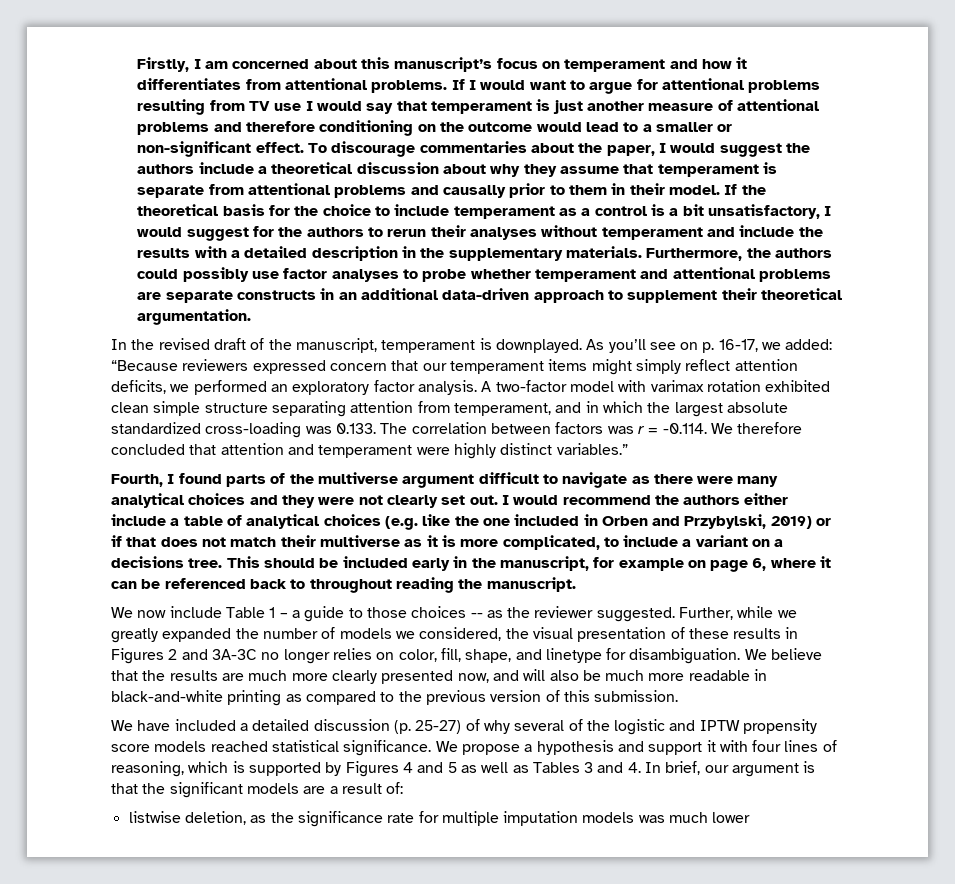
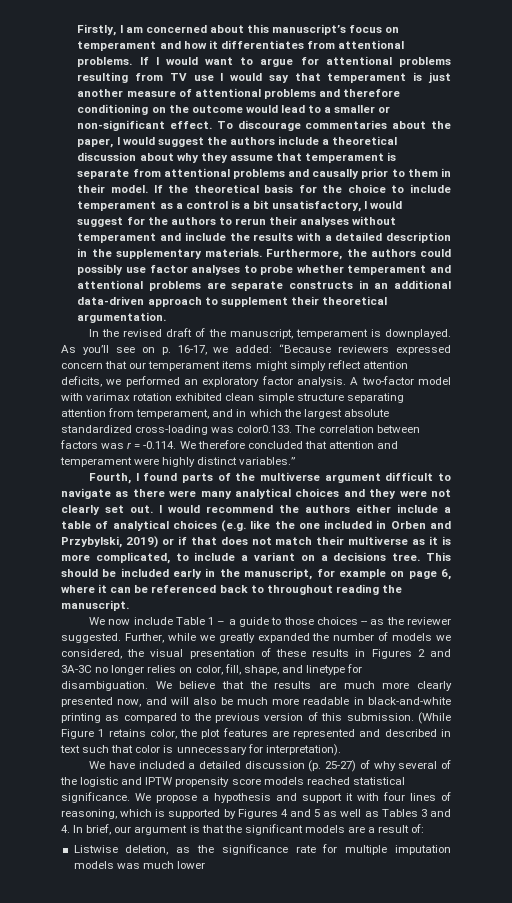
[335,423,376,434] 0.133. -> [237,425,293,433] color0.133.
(679, 696) none -> [417,712,451,724] [61,728,451,739] [60,744,341,756] (While Figure 1 retains color, the plot features are represented and described in text such that color is unnecessary for interpretation).
[128,811,181,823] listwise -> [73,845,118,853] Listwise

